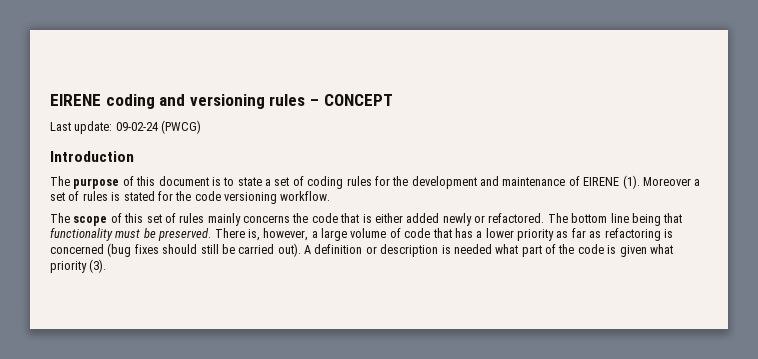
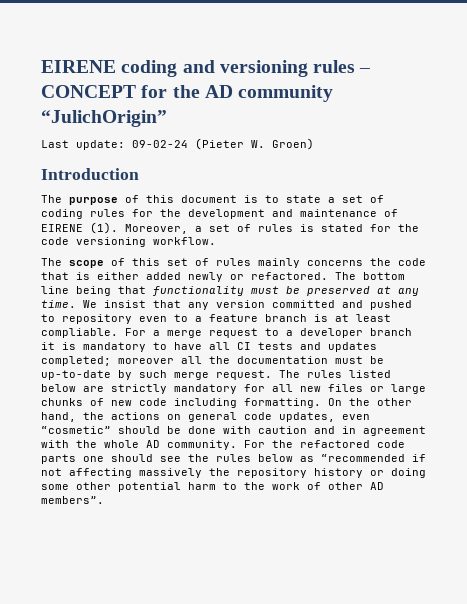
(393, 100) none -> [141,85,334,102] [41,110,167,127] for the AD community “JulichOrigin”
[161,120,202,134] (PWCG) -> [195,138,314,150] (Pieter W. Groen)
[642,177,691,186] Moreover -> [125,224,188,234] Moreover,
[158,228,673,241] [50,243,673,257] [50,259,107,273] preserved. There is, however, a large volume of code that has a lower priority as far as refactoring is concerned (bug fixes should still be carried out). A definition or description is needed what part of the code is given what priority (3). -> [307,286,419,296] [41,300,412,310] [41,314,391,324] [41,328,412,338] [41,342,377,352] [41,356,384,366] [41,370,391,380] [41,384,426,394] [41,398,412,408] [41,412,370,422] [41,426,426,436] [41,440,405,450] [41,454,426,464] [41,468,426,478] [41,482,384,492] [41,496,104,504] preserved at any time. We insist that any version committed and pushed to repository even to a feature branch is at least compliable. For a merge request to a developer branch it is mandatory to have all CI tests and updates completed; moreover all the documentation must be up-to-date by such merge request. The rules listed below are strictly mandatory for all new files or large chunks of new code including formatting. On the other hand, the actions on general code updates, even “cosmetic” should be done with caution and in agreement with the whole AD community. For the refactored code parts one should see the rules below as “recommended if not affecting massively the repository history or doing some other potential harm to the work of other AD members”.

